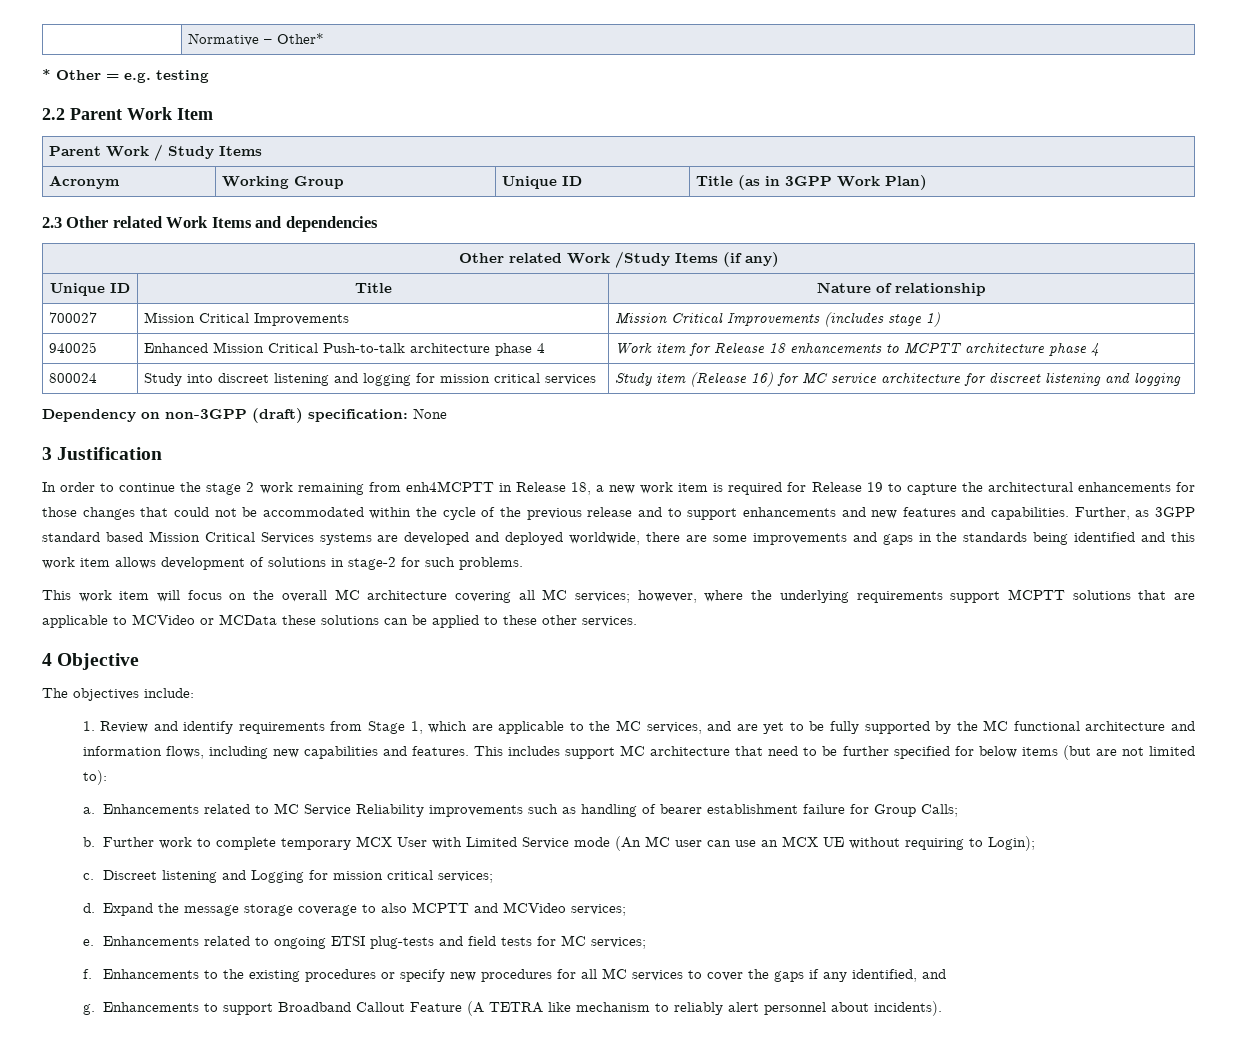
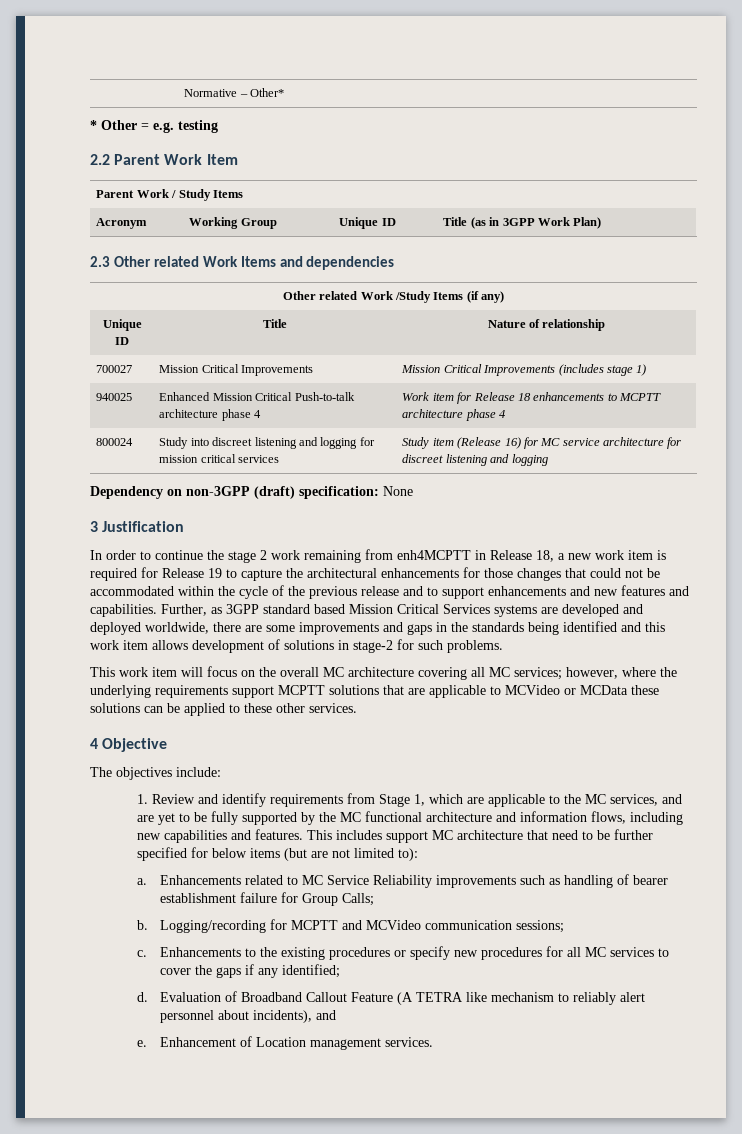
[102,836,1035,851] [82,870,493,883] [82,902,626,916] [82,935,646,949] [82,969,92,979] Further work to complete temporary MCX User with Limited Service mode (An MC user can use an MCX UE without requiring to Login); // c. Discreet listening and Logging for mission critical services; // d. Expand the message storage coverage to also MCPTT and MCVideo services; // e. Enhancements related to ongoing ETSI plug-tests and field tests for MC services; // f. -> [159,919,564,933] [136,950,147,957] Logging/recording for MCPTT and MCVideo communication sessions; // c.
[851,969,946,982] [82,1002,273,1015] identified, and // g. Enhancements to support -> [281,964,340,978] [136,991,237,1002] identified; // d. Evaluation of
[873,1001,942,1016] incidents). -> [252,1010,336,1023] [136,1036,433,1050] incidents), and // e. Enhancement of Location management services.

